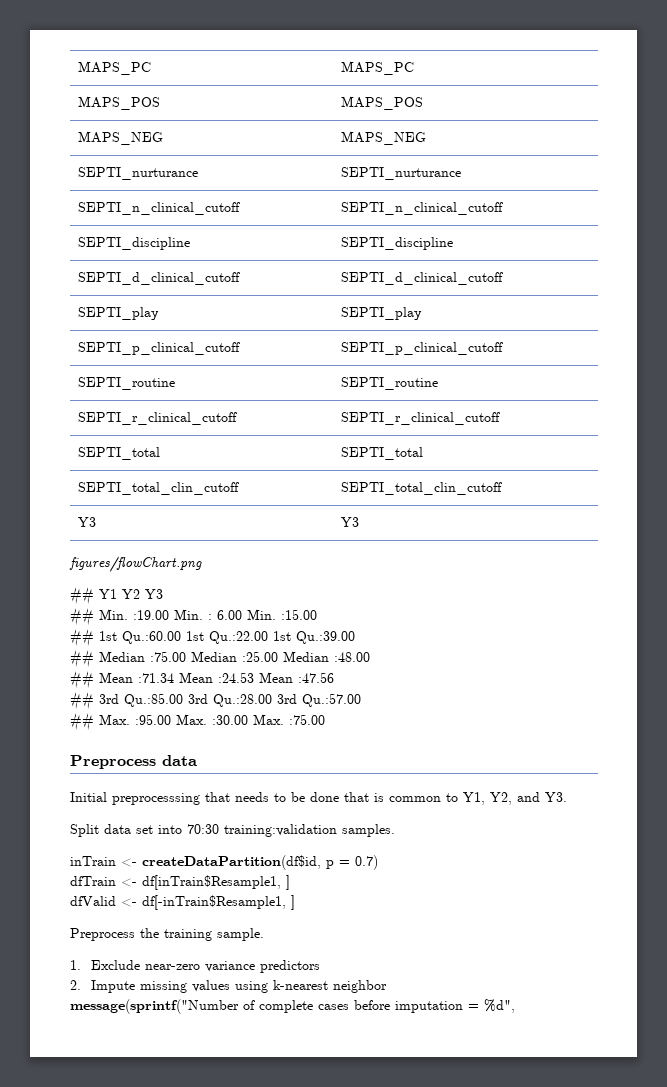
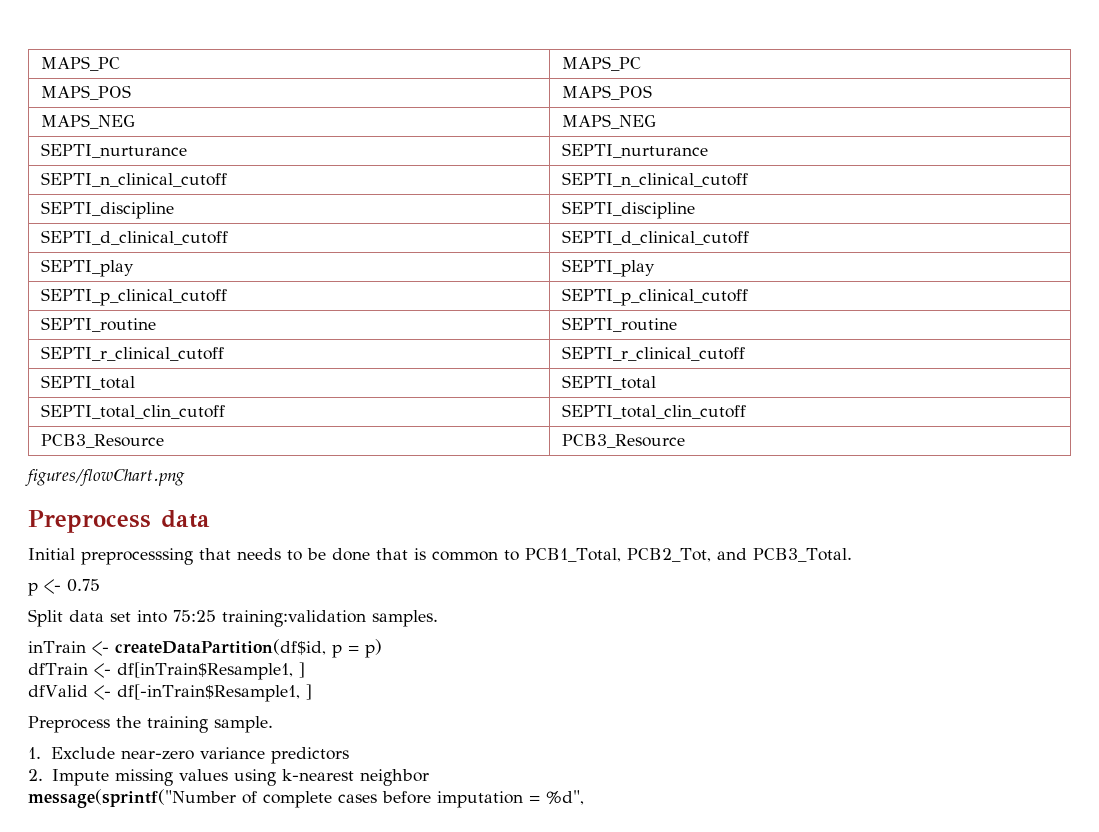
[77,517,96,527] [340,517,359,527] Y3 | Y3 -> [41,434,165,448] [562,434,686,448] PCB3_Resource | PCB3_Resource
[70,587,163,605] [70,608,317,626] [70,629,355,647] [70,650,370,668] [70,671,334,689] [70,692,361,710] [70,713,325,731] // ## Y1 Y2 Y3 // ## Min. :19.00 Min. : 6.00 Min. :15.00 // ## 1st Qu.:60.00 1st Qu.:22.00 1st Qu.:39.00 // ## Median :75.00 Median :25.00 Median :48.00 // ## Mean :71.34 Mean :24.53 Mean :47.56 // ## 3rd Qu.:85.00 3rd Qu.:28.00 3rd Qu.:57.00 // ## Max. :95.00 Max. :30.00 Max. :75.00 -> (185, 477) none
[463,792,567,805] Y1, Y2, and Y3. -> [525,548,852,562] [28,579,100,596] PCB1_Total, PCB2_Tot, and PCB3_Total. // p <- 0.75
[187,824,219,834] 70:30 -> [173,610,216,622] 75:25
[355,855,378,870] 0.7) -> [364,639,382,658] p)

